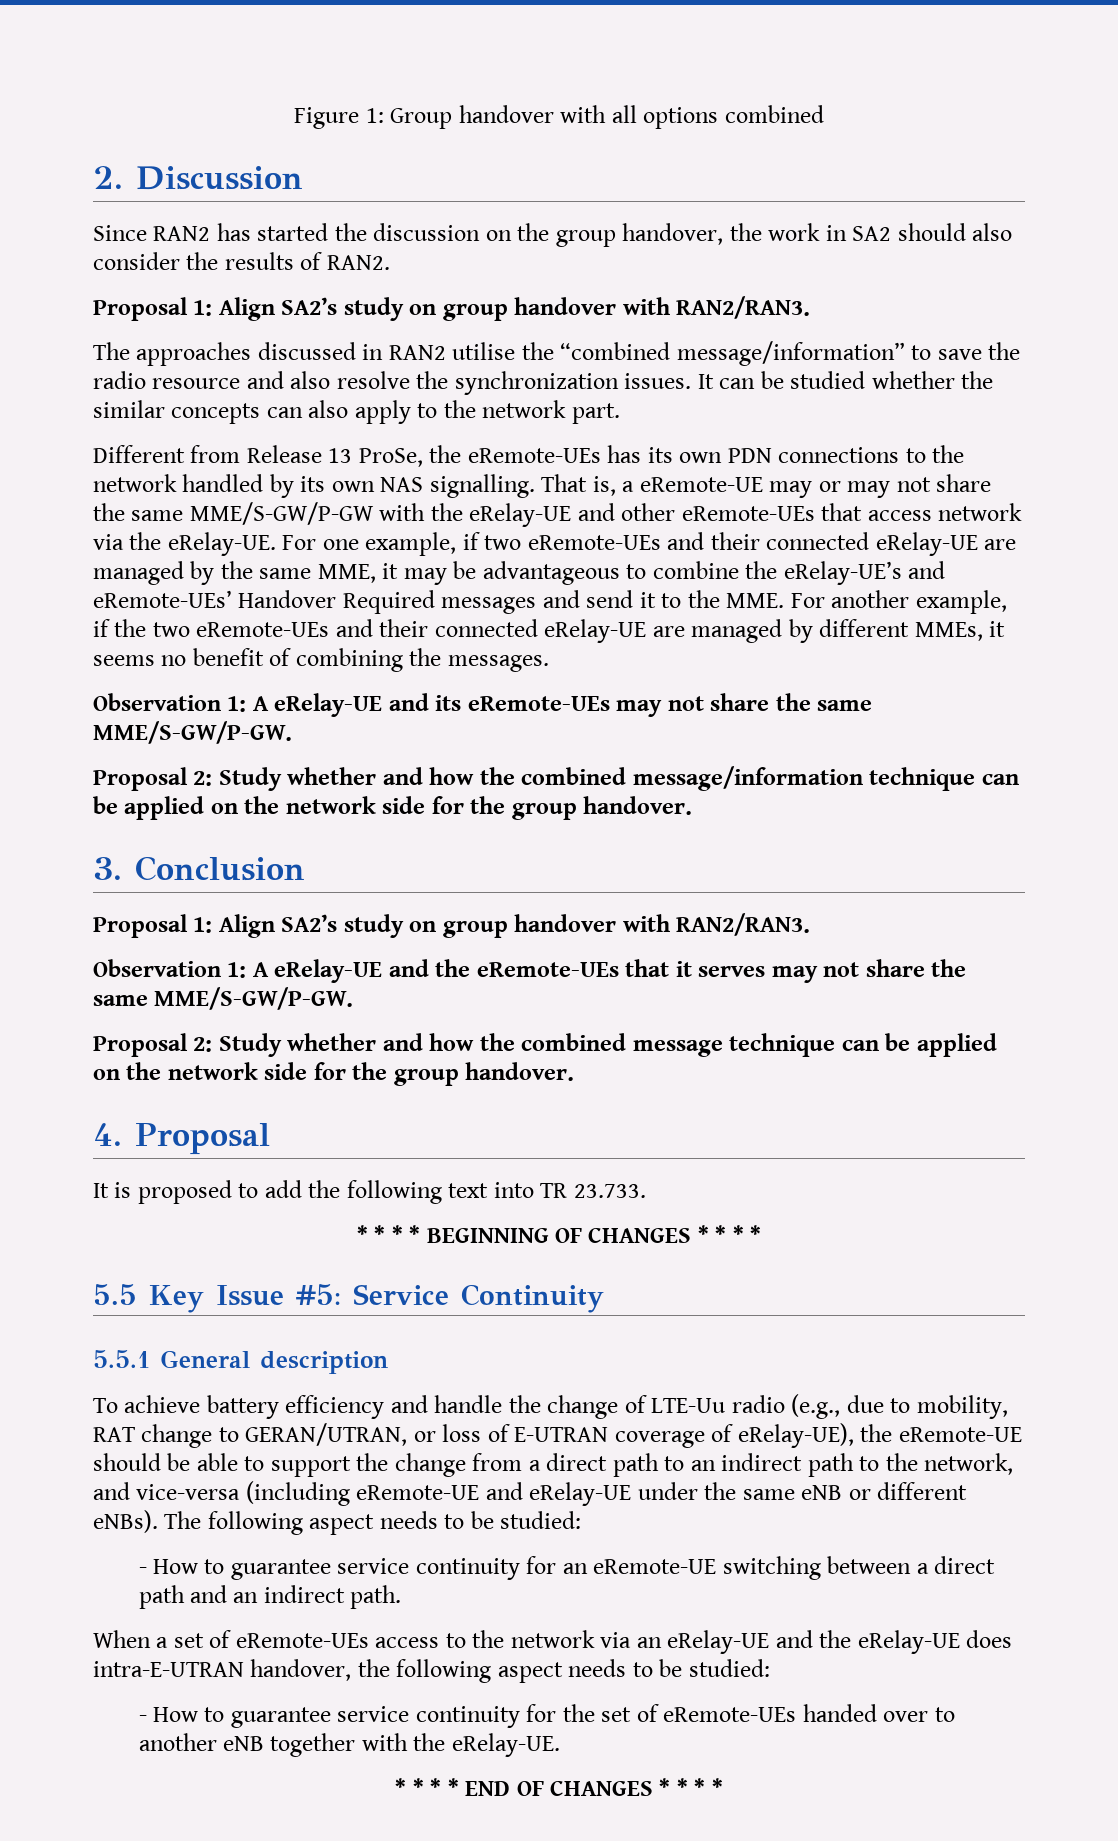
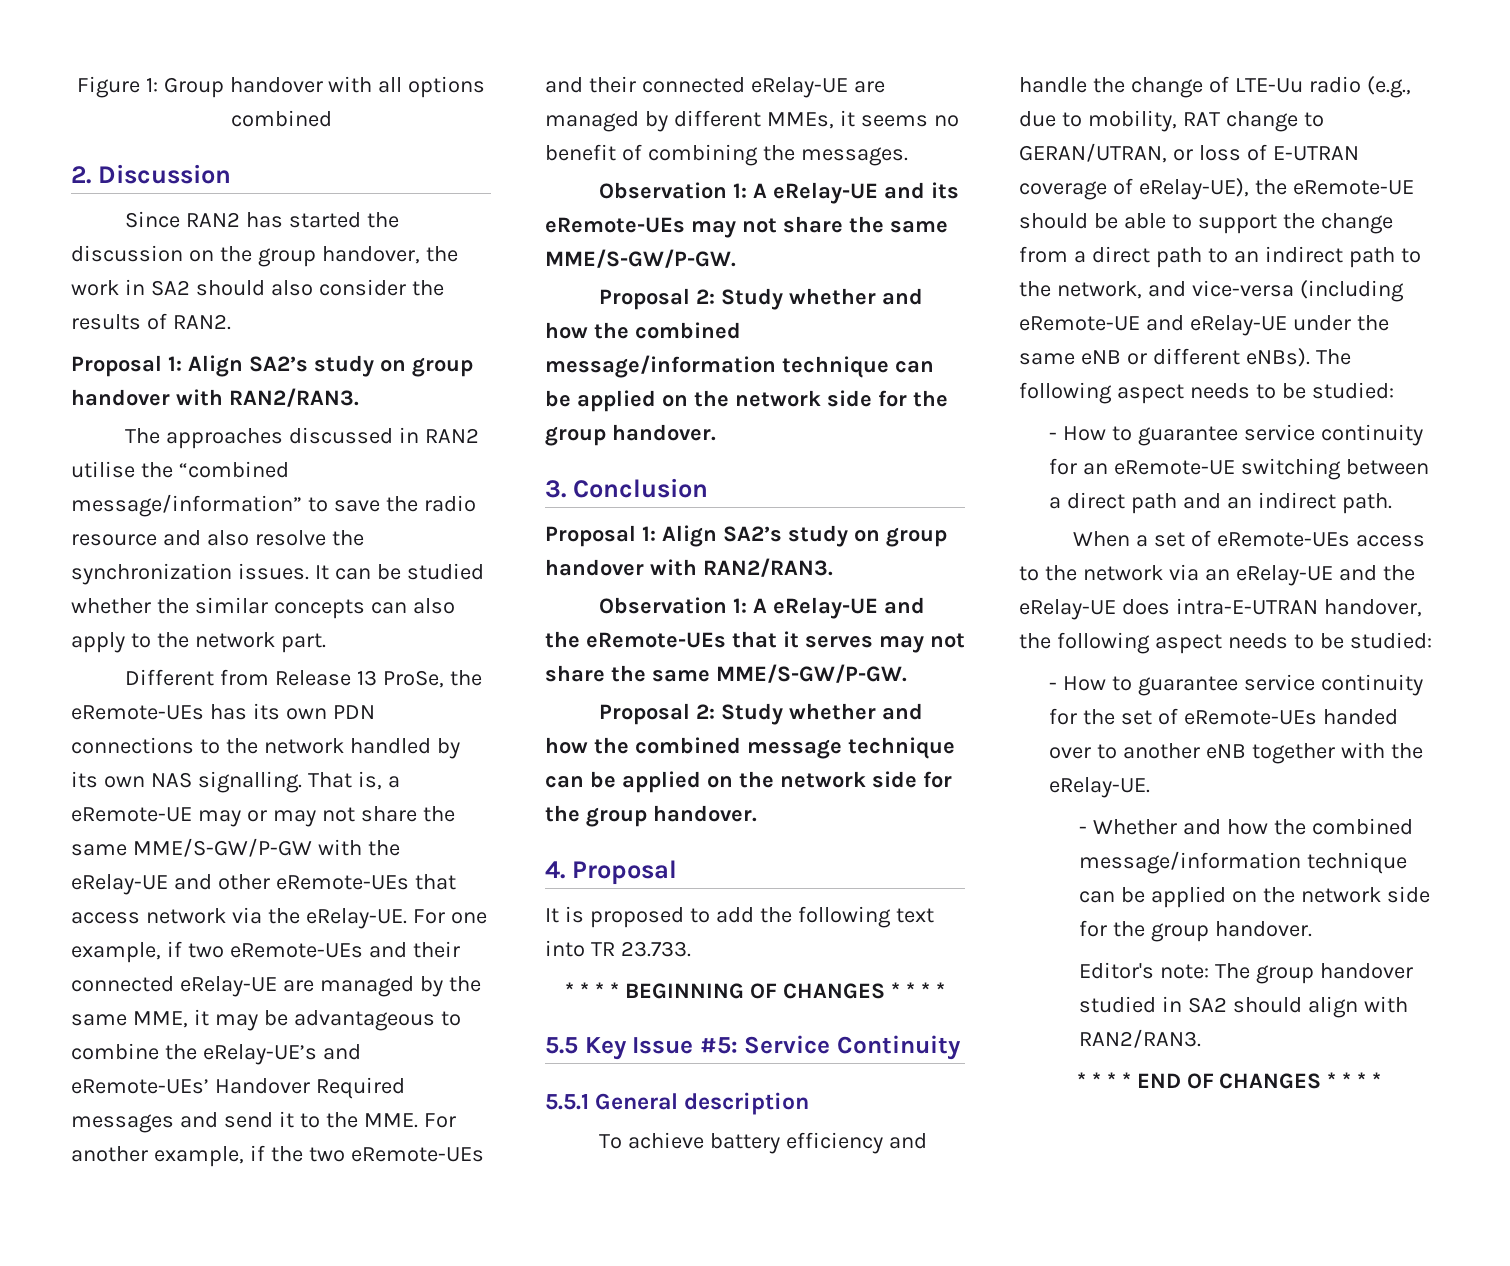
(560, 1745) none -> [1078,818,1413,835] [1078,851,1407,874] [1078,886,1430,908] [1078,920,1312,942] [1078,962,1413,984] [1078,996,1408,1018] [1078,1029,1201,1048] // - Whether and how the combined message/information technique can be applied on the network side for the group handover. // Editor's note: The group handover studied in SA2 should align with RAN2/RAN3.

